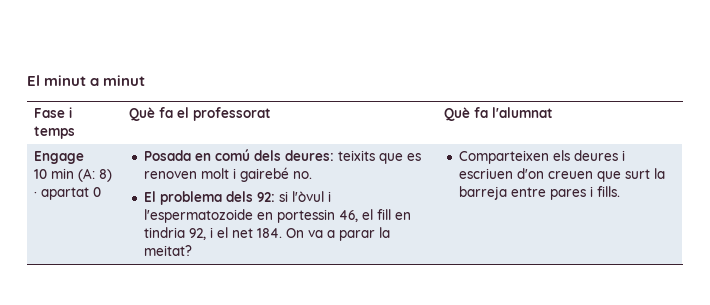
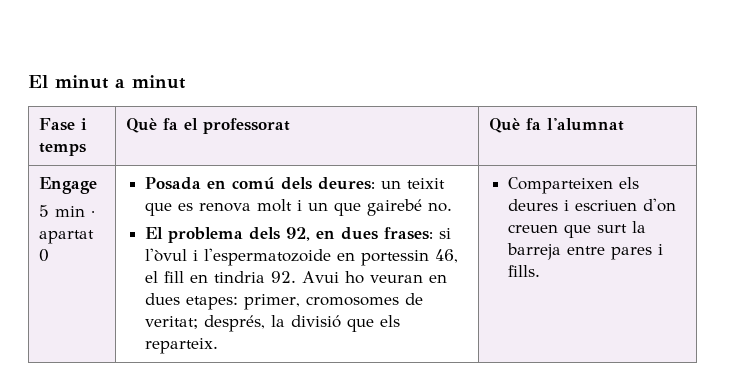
[34,168,113,182] 10 min (A: 8) -> [39,205,86,217] 5 min
[338,150,376,161] teixits -> [380,178,445,189] un teixit
[144,171,198,179] renoven -> [198,202,251,212] renova
(237, 173) none -> [307,202,361,216] un que
[257,192,276,202] 92: -> [285,227,433,241] 92, en dues frases:
[189,227,391,241] [144,245,193,256] 92, i el net 184. On va a parar la meitat? -> [270,271,447,284] [144,293,423,310] [144,315,400,332] [144,338,218,354] 92. Avui ho veuran en dues etapes: primer, cromosomes de veritat; després, la divisió que els reparteix.

